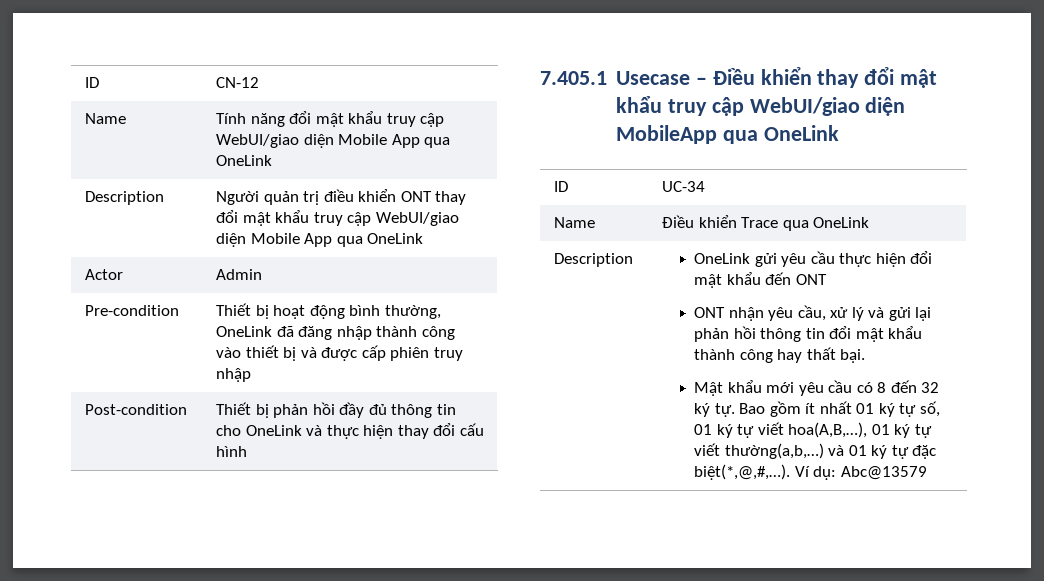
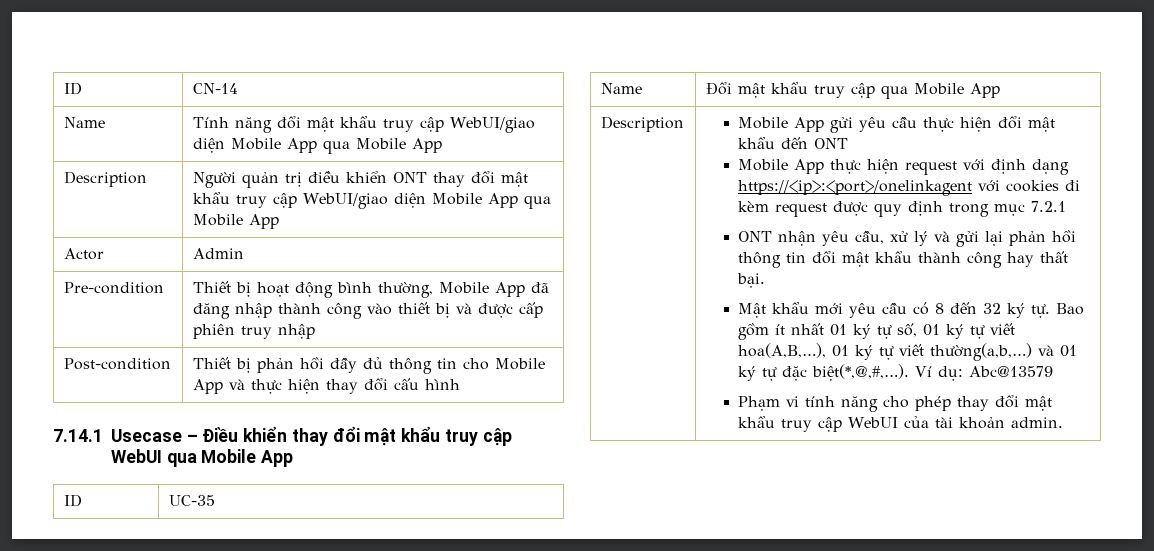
[85,77,100,88] [216,77,260,88] ID | CN-12 -> [63,82,82,95] [192,83,238,94] ID | CN-14
[216,155,273,166] OneLink -> [355,138,442,153] Mobile App
[367,233,424,244] OneLink -> [192,214,279,229] Mobile App
[216,326,273,337] OneLink -> [438,282,525,297] Mobile App
[245,425,302,436] OneLink -> [494,358,545,370] [192,379,223,394] Mobile App
[540,71,607,85] 7.405.1 -> [53,429,103,442] 7.14.1
[749,97,906,116] [616,125,839,144] [554,181,569,192] [662,181,706,192] [554,217,596,228] [662,215,870,231] [554,253,634,267] [694,253,751,264] WebUI/giao diện MobileApp qua OneLink // ID | UC-34 // Name | Điều khiển Trace qua OneLink // Description | OneLink -> [111,449,294,467] [63,494,82,507] [168,495,215,506] [600,83,642,94] [705,82,1000,99] [600,116,684,132] [738,117,825,132] WebUI qua Mobile App // ID | UC-35 // Name | Đổi mật khẩu truy cập qua Mobile App // Description | Mobile App
(827, 279) none -> [738,159,1070,175] [738,180,1081,196] [738,201,1067,217] // Mobile App thực hiện request với định dạng https://<ip>:<port>/onelinkagent với cookies đi kèm request được quy định trong mục 7.2.1
(927, 473) none -> [738,395,1053,412] [738,416,1064,432] // Phạm vi tính năng cho phép thay đổi mật khẩu truy cập WebUI của tài khoản admin.

